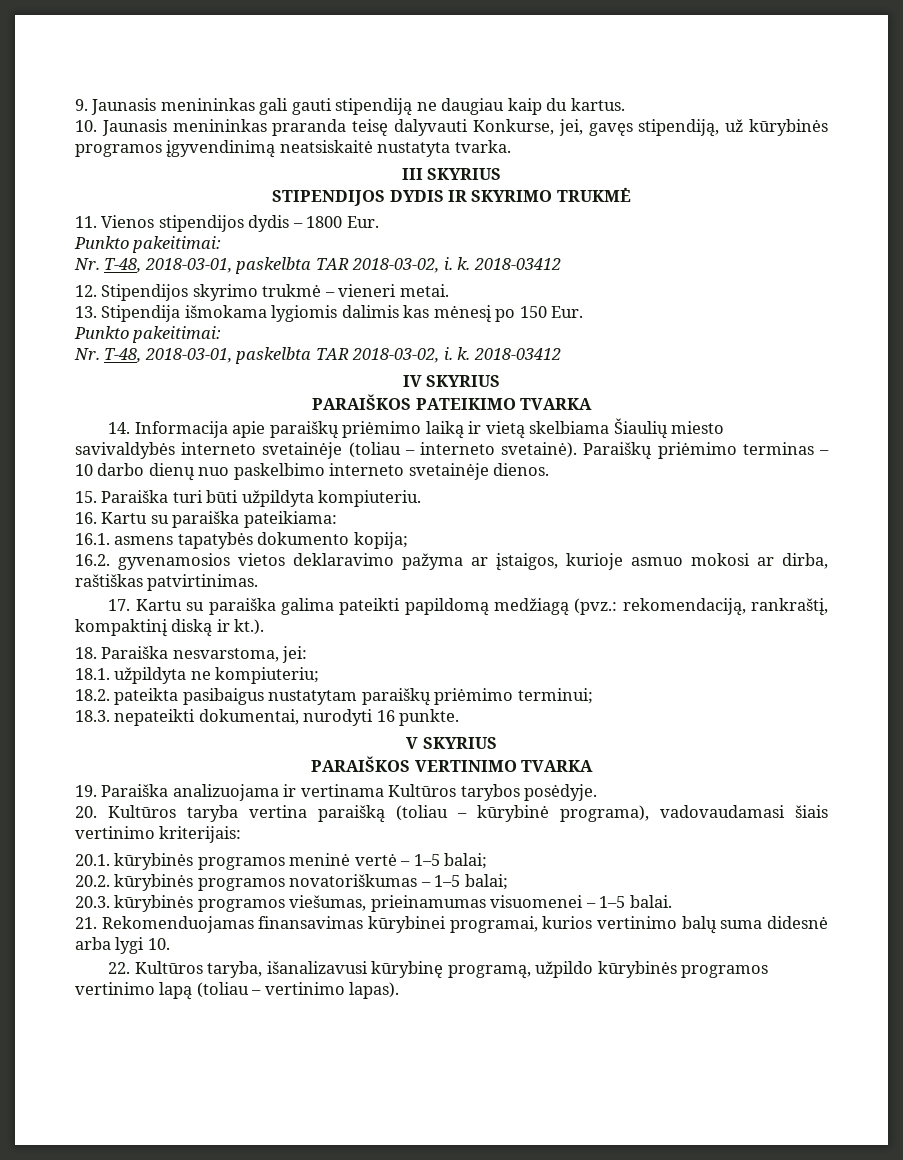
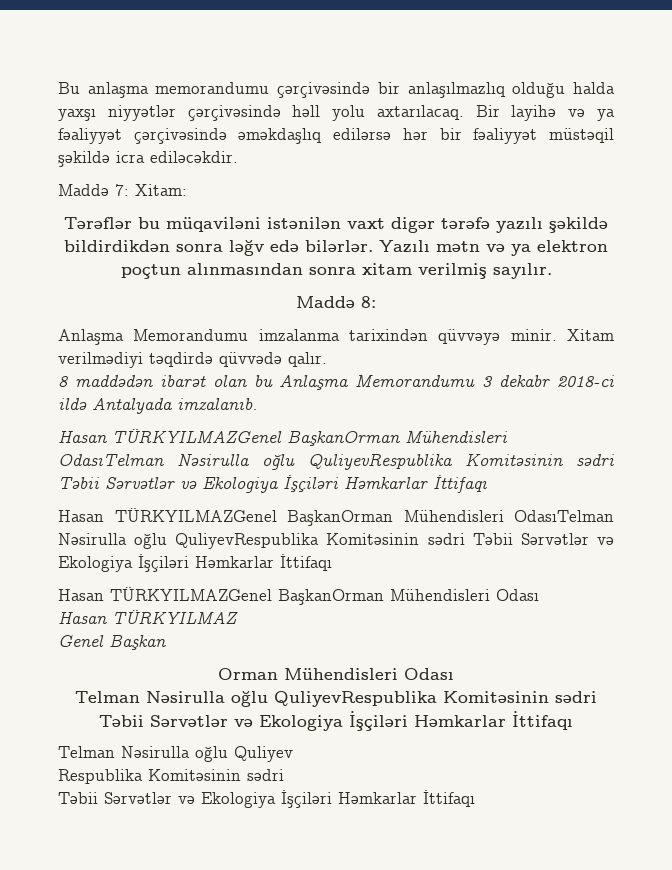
[75,98,625,116] [75,119,829,137] [75,140,511,158] [401,168,502,180] [272,187,631,206] [75,215,379,232] [74,236,222,253] [74,257,561,274] [75,284,449,301] [75,305,584,323] [74,326,222,343] [74,347,561,364] [402,375,501,387] [312,394,592,410] [108,418,725,439] [75,442,829,460] [75,463,550,481] [75,490,422,507] [75,511,337,528] [75,532,408,549] [75,553,828,571] [75,574,259,591] [108,598,828,616] [75,619,265,637] [75,646,308,663] [75,667,320,684] [75,688,593,706] [75,709,460,726] [406,737,497,749] [311,756,593,772] [75,784,598,801] [75,805,828,823] [75,826,242,843] [75,853,488,870] [75,874,508,891] [75,895,672,912] [75,916,828,934] [75,937,170,954] [108,961,769,979] [75,982,400,1000] 9. Jaunasis menininkas gali gauti stipendiją ne daugiau kaip du kartus. // 10. Jaunasis menininkas praranda teisę dalyvauti Konkurse, jei, gavęs stipendiją, už kūrybinės programos įgyvendinimą neatsiskaitė nustatyta tvarka. // III SKYRIUS // STIPENDIJOS DYDIS IR SKYRIMO TRUKMĖ // 11. Vienos stipendijos dydis – 1800 Eur. // Punkto pakeitimai: // Nr. T-48, 2018-03-01, paskelbta TAR 2018-03-02, i. k. 2018-03412 // 12. Stipendijos skyrimo trukmė – vieneri metai. // 13. Stipendija išmokama lygiomis dalimis kas mėnesį po 150 Eur. // Punkto pakeitimai: // Nr. T-48, 2018-03-01, paskelbta TAR 2018-03-02, i. k. 2018-03412 // IV SKYRIUS // PARAIŠKOS PATEIKIMO TVARKA // 14. Informacija apie paraiškų priėmimo laiką ir vietą skelbiama Šiaulių miesto savivaldybės interneto svetainėje (toliau – interneto svetainė). Paraiškų priėmimo terminas – 10 darbo dienų nuo paskelbimo interneto svetainėje dienos. // 15. Paraiška turi būti užpildyta kompiuteriu. // 16. Kartu su paraiška pateikiama: // 16.1. asmens tapatybės dokumento kopija; // 16.2. gyvenamosios vietos deklaravimo pažyma ar įstaigos, kurioje asmuo mokosi ar dirba, raštiškas patvirtinimas. // 17. Kartu su paraiška galima pateikti papildomą medžiagą (pvz.: rekomendaciją, rankraštį, kompaktinį diską ir kt.). // 18. Paraiška nesvarstoma, jei: // 18.1. užpildyta ne kompiuteriu; // 18.2. pateikta pasibaigus nustatytam paraiškų priėmimo terminui; // 18.3. nepateikti dokumentai, nurodyti 16 punkte. // V SKYRIUS // PARAIŠKOS VERTINIMO TVARKA // 19. Paraiška analizuojama ir vertinama Kultūros tarybos posėdyje. // 20. Kultūros taryba vertina paraišką (toliau – kūrybinė programa), vadovaudamasi šiais vertinimo kriterijais: // 20.1. kūrybinės programos meninė vertė – 1–5 balai; // 20.2. kūrybinės programos novatoriškumas – 1–5 balai; // 20.3. kūrybinės programos viešumas, prieinamumas visuomenei – 1–5 balai. // 21. Rekomenduojamas finansavimas kūrybinei programai, kurios vertinimo balų suma didesnė arba lygi 10. // 22. Kultūros taryba, išanalizavusi kūrybinę programą, užpildo kūrybinės programos vertinimo lapą (toliau – vertinimo lapas). -> [58,82,615,98] [58,105,615,121] [58,128,614,144] [58,151,238,167] [58,184,187,196] [64,217,608,233] [64,240,608,256] [120,263,552,279] [296,296,376,308] [58,329,614,345] [58,352,327,368] [58,374,616,390] [58,398,258,414] [58,429,508,446] [58,453,615,470] [58,475,488,493] [58,508,614,526] [58,533,614,549] [58,554,332,572] [58,587,539,605] [58,610,238,624] [58,634,166,650] [218,668,454,680] [75,691,597,707] [99,711,573,731] [58,746,293,762] [58,769,284,784] [58,790,475,808] Bu anlaşma memorandumu çərçivəsində bir anlaşılmazlıq olduğu halda yaxşı niyyətlər çərçivəsində həll yolu axtarılacaq. Bir layihə və ya fəaliyyət çərçivəsində əməkdaşlıq edilərsə hər bir fəaliyyət müstəqil şəkildə icra ediləcəkdir. // Maddə 7: Xitam: // Tərəflər bu müqaviləni istənilən vaxt digər tərəfə yazılı şəkildə bildirdikdən sonra ləğv edə bilərlər. Yazılı mətn və ya elektron poçtun alınmasından sonra xitam verilmiş sayılır. // Maddə 8: // Anlaşma Memorandumu imzalanma tarixindən qüvvəyə minir. Xitam verilmədiyi təqdirdə qüvvədə qalır. // 8 maddədən ibarət olan bu Anlaşma Memorandumu 3 dekabr 2018-ci ildə Antalyada imzalanıb. // Hasan TÜRKYILMAZGenel BaşkanOrman Mühendisleri OdasıTelman Nəsirulla oğlu QuliyevRespublika Komitəsinin sədri Təbii Sərvətlər və Ekologiya İşçiləri Həmkarlar İttifaqı // Hasan TÜRKYILMAZGenel BaşkanOrman Mühendisleri OdasıTelman Nəsirulla oğlu QuliyevRespublika Komitəsinin sədri Təbii Sərvətlər və Ekologiya İşçiləri Həmkarlar İttifaqı // Hasan TÜRKYILMAZGenel BaşkanOrman Mühendisleri Odası // Hasan TÜRKYILMAZ // Genel Başkan // Orman Mühendisleri Odası // Telman Nəsirulla oğlu QuliyevRespublika Komitəsinin sədri Təbii Sərvətlər və Ekologiya İşçiləri Həmkarlar İttifaqı // Telman Nəsirulla oğlu Quliyev // Respublika Komitəsinin sədri // Təbii Sərvətlər və Ekologiya İşçiləri Həmkarlar İttifaqı

